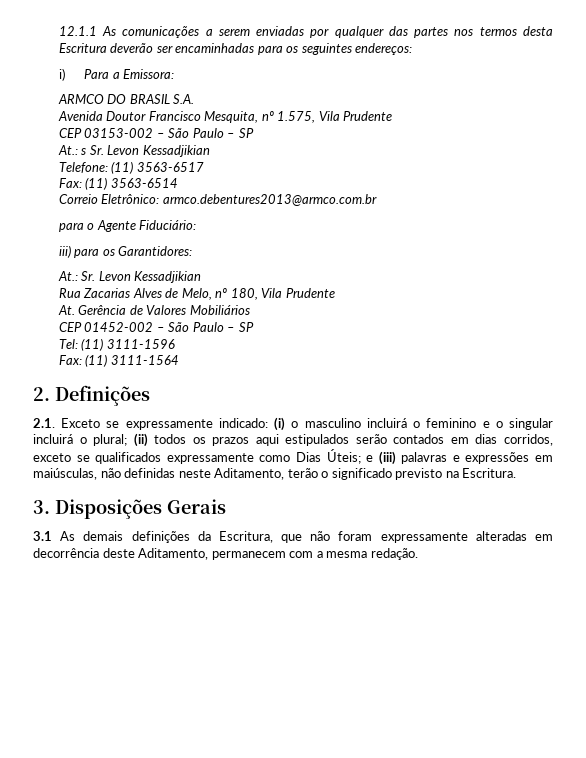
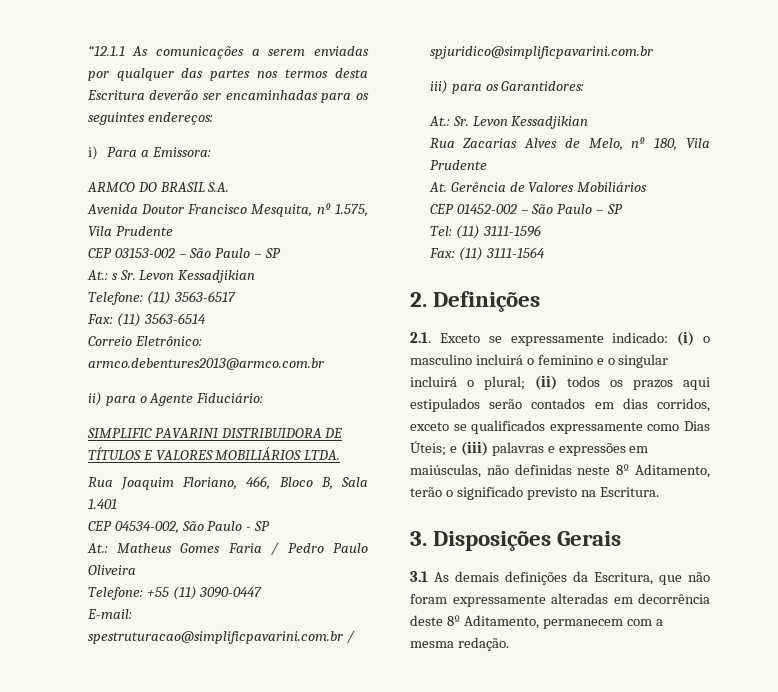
[58,26,97,36] 12.1.1 -> [87,45,125,56] “12.1.1
(377, 200) none -> [87,392,102,406] ii)
(197, 225) none -> [86,428,344,439] [87,447,341,461] [87,476,369,490] [87,499,117,509] [87,521,271,534] [86,542,368,555] [87,565,136,575] [87,586,263,600] [86,609,132,619] [87,630,355,644] [429,46,653,59] // SIMPLIFIC PAVARINI DISTRIBUIDORA DE TÍTULOS E VALORES MOBILIÁRIOS LTDA. // Rua Joaquim Floriano, 466, Bloco B, Sala 1.401 // CEP 04534-002, São Paulo - SP // At.: Matheus Gomes Faria / Pedro Paulo Oliveira // Telefone: +55 (11) 3090-0447 // E-mail: spestruturacao@simplificpavarini.com.br / spjuridico@simplificpavarini.com.br
(211, 473) none -> [616,464,630,475] 8º
(135, 553) none -> [446,615,460,626] 8º

